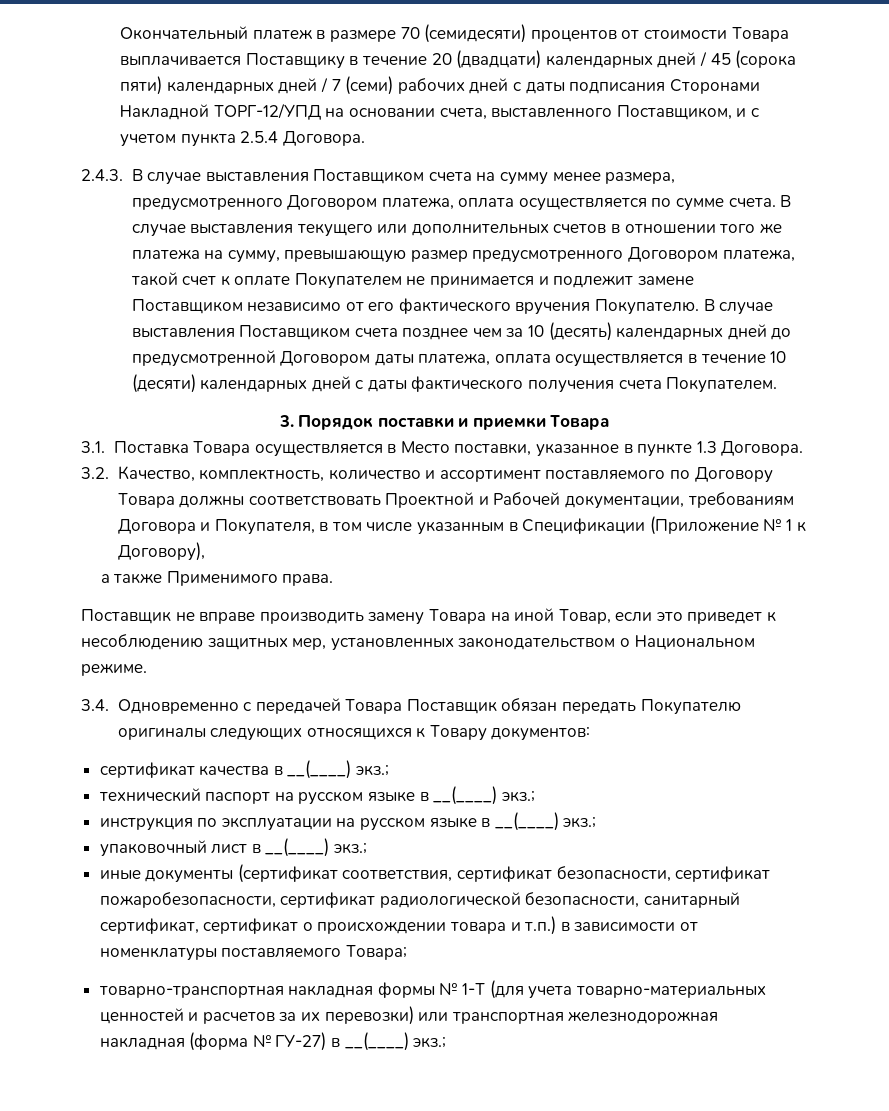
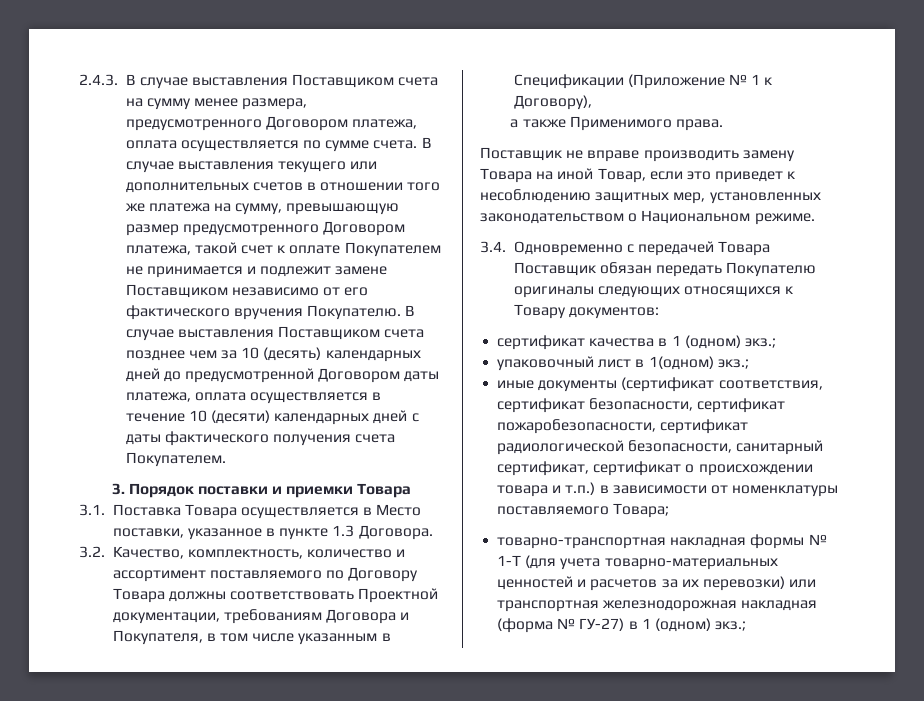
[120,24,789,43] [120,50,797,69] [120,76,760,95] [120,103,760,120] [120,131,365,147] Окончательный платеж в размере 70 (семидесяти) процентов от стоимости Товара выплачивается Поставщику в течение 20 (двадцати) календарных дней / 45 (сорока пяти) календарных дней / 7 (семи) рабочих дней с даты подписания Сторонами Накладной ТОРГ-12/УПД на основании счета, выставленного Поставщиком, и с учетом пункта 2.5.4 Договора. // -> (79, 80) none
[478,492,561,505] и Рабочей -> (439, 595) none
[287,760,390,779] [98,786,535,805] [99,812,559,831] __(____) экз.; // технический паспорт на русском языке в __(____) экз.; // инструкция по эксплуатации на русском языке в __(____) -> [671,335,741,349] 1 (одном)
[265,838,330,857] __(____) -> [648,356,714,370] 1(одном)
[344,1032,409,1051] __(____) -> [641,618,711,632] 1 (одном)

